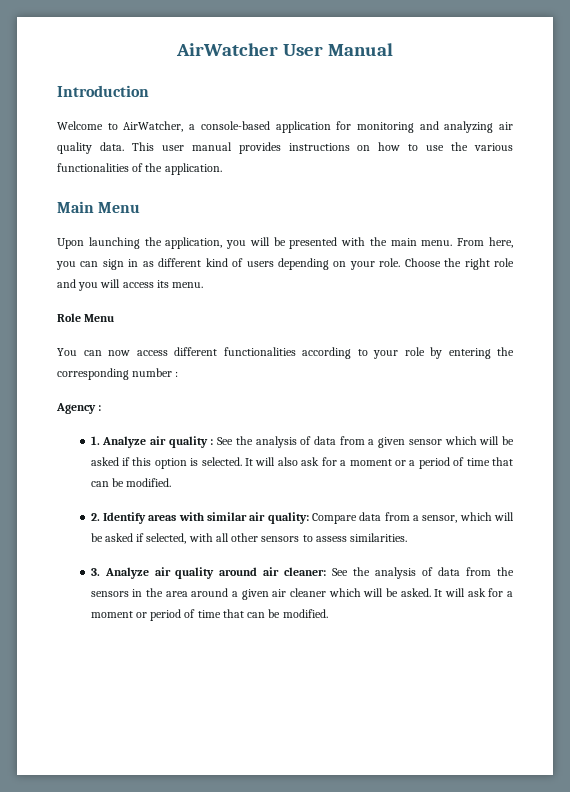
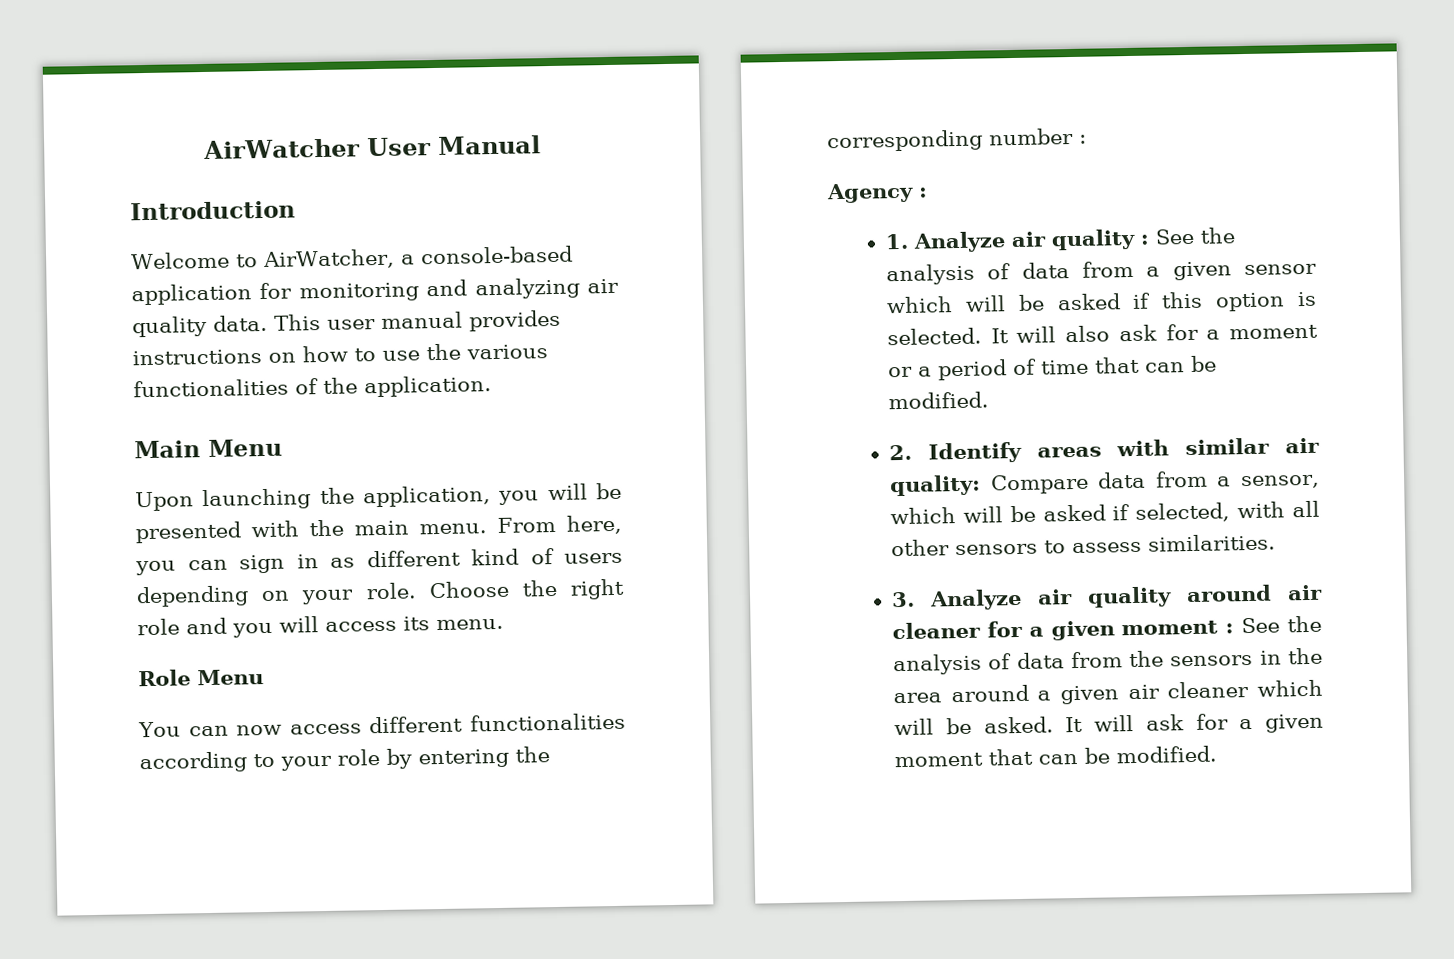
[284,567,327,576] cleaner: -> [891,620,1235,641] cleaner for a given moment :
[90,609,221,621] moment or period of time -> [1265,713,1324,733] [893,752,983,768] given moment

